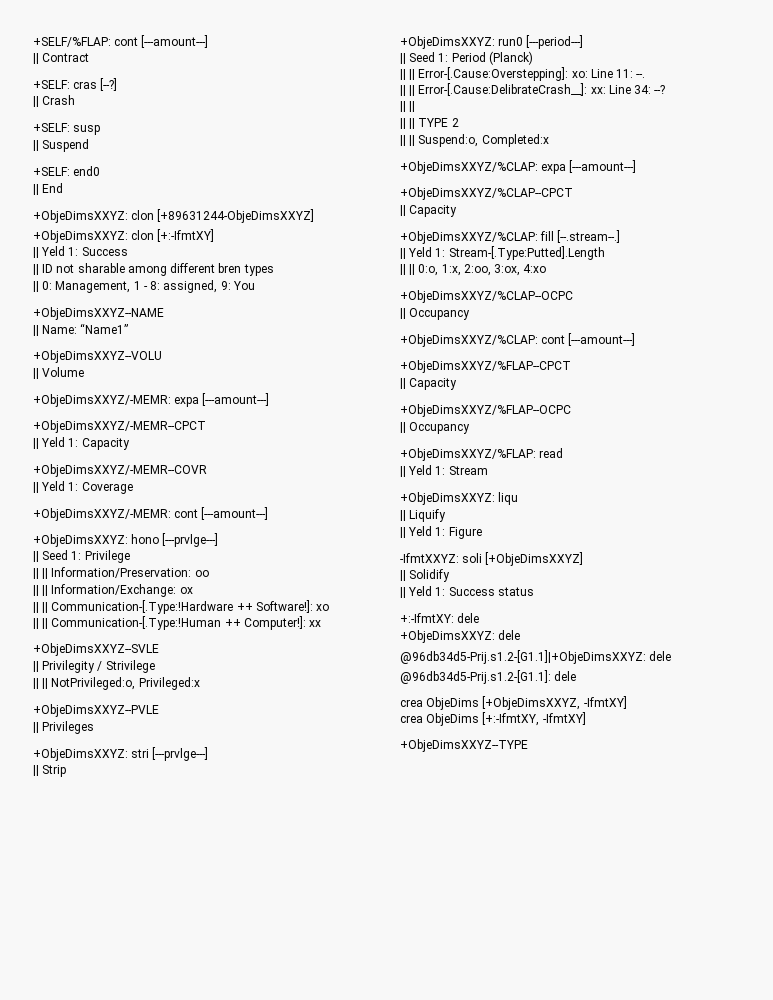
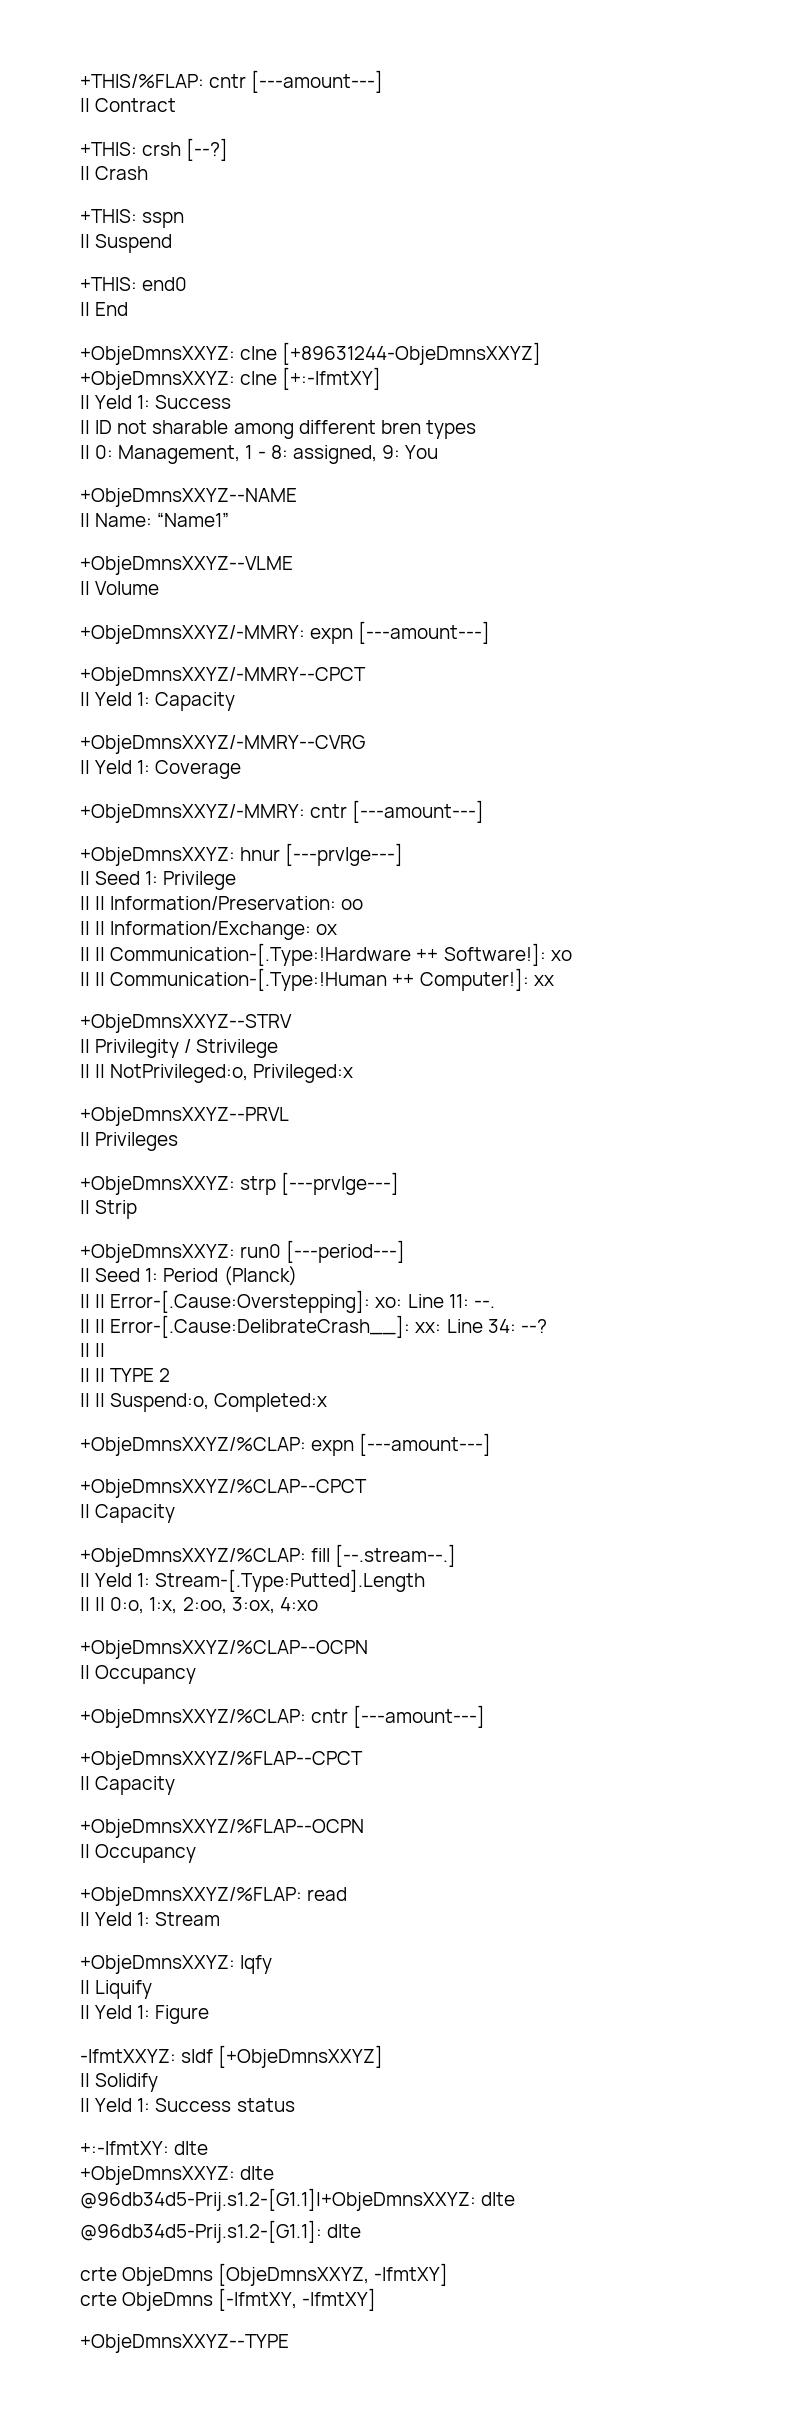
[33,37,139,47] +SELF/%FLAP: cont -> [80,74,247,88] +THIS/%FLAP: cntr
[33,80,98,89] +SELF: cras -> [80,142,182,156] +THIS: crsh
[33,123,101,135] +SELF: susp -> [80,209,185,228] +THIS: sspn
[33,167,70,176] +SELF: -> [80,277,137,291] +THIS:
[33,209,315,223] [33,230,155,243] +ObjeDimsXXYZ: clon [+89631244-ObjeDimsXXYZ] // +ObjeDimsXXYZ: clon -> [80,342,542,365] [80,371,278,390] +ObjeDmnsXXYZ: clne [+89631244-ObjeDmnsXXYZ] // +ObjeDmnsXXYZ: clne
[33,307,164,320] +ObjeDimsXXYZ--NAME -> [80,488,297,507] +ObjeDmnsXXYZ--NAME
[33,350,162,363] +ObjeDimsXXYZ--VOLU -> [80,556,293,575] +ObjeDmnsXXYZ--VLME
[33,393,270,407] [33,420,206,433] +ObjeDimsXXYZ/-MEMR: expa [---amount---] // +ObjeDimsXXYZ/-MEMR--CPCT -> [80,621,491,644] [80,667,366,686] +ObjeDmnsXXYZ/-MMRY: expn [---amount---] // +ObjeDmnsXXYZ/-MMRY--CPCT
[33,464,207,477] +ObjeDimsXXYZ/-MEMR--COVR -> [80,735,365,754] +ObjeDmnsXXYZ/-MMRY--CVRG
[33,507,269,521] [33,534,160,547] +ObjeDimsXXYZ/-MEMR: cont [---amount---] // +ObjeDimsXXYZ: hono -> [80,800,485,823] [80,847,281,866] +ObjeDmnsXXYZ/-MMRY: cntr [---amount---] // +ObjeDmnsXXYZ: hnur
[33,643,159,656] +ObjeDimsXXYZ--SVLE -> [80,1014,292,1033] +ObjeDmnsXXYZ--STRV
[33,704,159,717] +ObjeDimsXXYZ--PVLE -> [80,1107,289,1126] +ObjeDmnsXXYZ--PRVL
[33,748,150,761] +ObjeDimsXXYZ: stri -> [80,1176,277,1195] +ObjeDmnsXXYZ: strp
[400,36,495,49] +ObjeDimsXXYZ: -> [80,1244,235,1263] +ObjeDmnsXXYZ:
[400,160,637,174] [400,187,573,200] [400,205,458,217] [400,231,538,244] +ObjeDimsXXYZ/%CLAP: expa [---amount---] // +ObjeDimsXXYZ/%CLAP--CPCT // || Capacity // +ObjeDimsXXYZ/%CLAP: -> [80,1433,492,1456] [80,1479,367,1498] [80,1504,176,1523] [80,1548,306,1567] +ObjeDmnsXXYZ/%CLAP: expn [---amount---] // +ObjeDmnsXXYZ/%CLAP--CPCT // || Capacity // +ObjeDmnsXXYZ/%CLAP:
[400,290,573,303] [400,308,471,320] [400,333,636,347] [400,360,571,373] [400,378,458,390] [400,404,571,417] [400,422,471,434] [400,448,536,461] +ObjeDimsXXYZ/%CLAP--OCPC // || Occupancy // +ObjeDimsXXYZ/%CLAP: cont [---amount---] // +ObjeDimsXXYZ/%FLAP--CPCT // || Capacity // +ObjeDimsXXYZ/%FLAP--OCPC // || Occupancy // +ObjeDimsXXYZ/%FLAP: -> [80,1640,368,1659] [80,1665,197,1684] [80,1705,486,1728] [80,1751,363,1770] [80,1776,176,1795] [80,1819,364,1838] [80,1844,197,1863] [80,1887,302,1906] +ObjeDmnsXXYZ/%CLAP--OCPN // || Occupancy // +ObjeDmnsXXYZ/%CLAP: cntr [---amount---] // +ObjeDmnsXXYZ/%FLAP--CPCT // || Capacity // +ObjeDmnsXXYZ/%FLAP--OCPN // || Occupancy // +ObjeDmnsXXYZ/%FLAP:
[400,492,519,505] +ObjeDimsXXYZ: liqu -> [80,1955,273,1974] +ObjeDmnsXXYZ: lqfy
[462,552,584,566] soli [+ObjeDimsXXYZ] -> [181,2045,384,2068] sldf [+ObjeDmnsXXYZ]
[457,613,480,623] [400,630,521,643] [400,650,672,664] [400,670,577,684] [400,696,627,710] [400,712,586,726] [400,739,528,752] dele // +ObjeDimsXXYZ: dele // @96db34d5-Prij.s1.2-[G1.1]|+ObjeDimsXXYZ: dele // @96db34d5-Prij.s1.2-[G1.1]: dele // crea ObjeDims [+ObjeDimsXXYZ, -IfmtXY] // crea ObjeDims [+:-IfmtXY, -IfmtXY] // +ObjeDimsXXYZ--TYPE -> [174,2141,209,2155] [80,2166,275,2185] [80,2188,516,2211] [80,2220,362,2243] [80,2263,449,2286] [80,2288,377,2311] [80,2334,289,2353] dlte // +ObjeDmnsXXYZ: dlte // @96db34d5-Prij.s1.2-[G1.1]|+ObjeDmnsXXYZ: dlte // @96db34d5-Prij.s1.2-[G1.1]: dlte // crte ObjeDmns [ObjeDmnsXXYZ, -IfmtXY] // crte ObjeDmns [-IfmtXY, -IfmtXY] // +ObjeDmnsXXYZ--TYPE

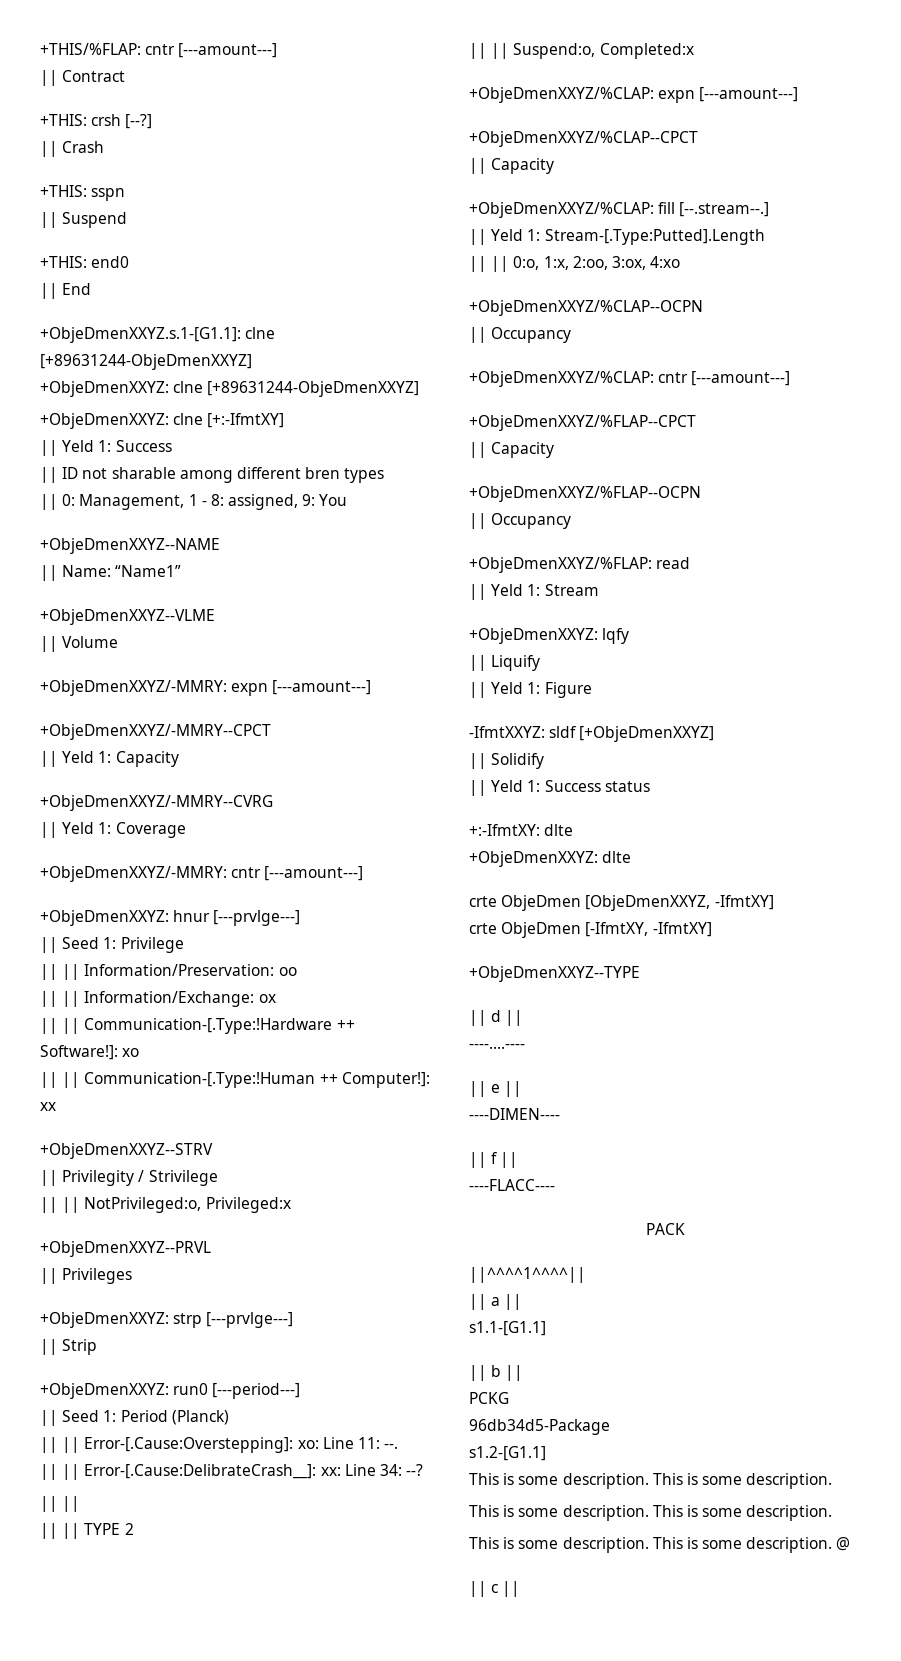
[80,342,542,365] [80,371,235,390] +ObjeDmnsXXYZ: clne [+89631244-ObjeDmnsXXYZ] // +ObjeDmnsXXYZ: -> [40,327,276,343] [40,354,252,370] [40,381,420,397] [40,413,169,429] +ObjeDmenXXYZ.s.1-[G1.1]: clne [+89631244-ObjeDmenXXYZ] // +ObjeDmenXXYZ: clne [+89631244-ObjeDmenXXYZ] // +ObjeDmenXXYZ:
[80,488,297,507] +ObjeDmnsXXYZ--NAME -> [40,538,220,554] +ObjeDmenXXYZ--NAME
[80,556,293,575] +ObjeDmnsXXYZ--VLME -> [40,609,215,625] +ObjeDmenXXYZ--VLME
[80,621,491,644] [80,667,366,686] +ObjeDmnsXXYZ/-MMRY: expn [---amount---] // +ObjeDmnsXXYZ/-MMRY--CPCT -> [40,680,372,696] [40,724,271,740] +ObjeDmenXXYZ/-MMRY: expn [---amount---] // +ObjeDmenXXYZ/-MMRY--CPCT
[80,735,365,754] +ObjeDmnsXXYZ/-MMRY--CVRG -> [40,795,273,811] +ObjeDmenXXYZ/-MMRY--CVRG
[80,800,485,823] [80,847,235,866] +ObjeDmnsXXYZ/-MMRY: cntr [---amount---] // +ObjeDmnsXXYZ: -> [40,866,364,882] [40,910,169,926] +ObjeDmenXXYZ/-MMRY: cntr [---amount---] // +ObjeDmenXXYZ:
[80,1014,292,1033] +ObjeDmnsXXYZ--STRV -> [40,1143,213,1159] +ObjeDmenXXYZ--STRV
[80,1107,289,1126] +ObjeDmnsXXYZ--PRVL -> [40,1241,211,1257] +ObjeDmenXXYZ--PRVL
[80,1176,235,1195] +ObjeDmnsXXYZ: -> [40,1312,169,1328] +ObjeDmenXXYZ:
[80,1244,235,1263] +ObjeDmnsXXYZ: -> [40,1383,169,1399] +ObjeDmenXXYZ:
[80,1433,492,1456] [80,1479,367,1498] [80,1504,176,1523] [80,1548,306,1567] +ObjeDmnsXXYZ/%CLAP: expn [---amount---] // +ObjeDmnsXXYZ/%CLAP--CPCT // || Capacity // +ObjeDmnsXXYZ/%CLAP: -> [469,87,799,103] [469,131,698,147] [469,158,555,174] [469,202,654,218] +ObjeDmenXXYZ/%CLAP: expn [---amount---] // +ObjeDmenXXYZ/%CLAP--CPCT // || Capacity // +ObjeDmenXXYZ/%CLAP:
[80,1640,368,1659] [80,1665,197,1684] [80,1705,486,1728] [80,1751,363,1770] [80,1776,176,1795] [80,1819,364,1838] [80,1844,197,1863] [80,1887,302,1906] +ObjeDmnsXXYZ/%CLAP--OCPN // || Occupancy // +ObjeDmnsXXYZ/%CLAP: cntr [---amount---] // +ObjeDmnsXXYZ/%FLAP--CPCT // || Capacity // +ObjeDmnsXXYZ/%FLAP--OCPN // || Occupancy // +ObjeDmnsXXYZ/%FLAP: -> [469,300,703,316] [469,327,572,343] [469,371,791,387] [469,415,696,431] [469,442,555,458] [469,486,701,502] [469,513,572,529] [469,557,652,573] +ObjeDmenXXYZ/%CLAP--OCPN // || Occupancy // +ObjeDmenXXYZ/%CLAP: cntr [---amount---] // +ObjeDmenXXYZ/%FLAP--CPCT // || Capacity // +ObjeDmenXXYZ/%FLAP--OCPN // || Occupancy // +ObjeDmenXXYZ/%FLAP:
[80,1955,235,1974] +ObjeDmnsXXYZ: -> [469,628,598,644] +ObjeDmenXXYZ:
[218,2045,384,2068] [+ObjeDmnsXXYZ] -> [579,726,715,742] [+ObjeDmenXXYZ]
[80,2166,275,2185] [80,2188,516,2211] [80,2220,322,2243] +ObjeDmnsXXYZ: dlte // @96db34d5-Prij.s1.2-[G1.1]|+ObjeDmnsXXYZ: dlte // @96db34d5-Prij.s1.2-[G1.1]: -> [469,851,598,867] +ObjeDmenXXYZ:
[122,2263,370,2286] ObjeDmns [ObjeDmnsXXYZ, -> [501,895,711,911] ObjeDmen [ObjeDmenXXYZ,
[122,2292,214,2311] ObjeDmns -> [501,922,582,938] ObjeDmen
[80,2334,289,2353] +ObjeDmnsXXYZ--TYPE -> [469,966,640,982] [469,1010,524,1026] [469,1044,525,1049] [469,1081,523,1097] [469,1108,560,1120] [469,1152,519,1168] [469,1179,555,1191] [645,1223,685,1235] [469,1267,586,1283] [469,1294,523,1310] [469,1321,546,1336] [469,1365,524,1381] [469,1392,509,1404] [469,1419,610,1435] [469,1446,546,1461] [469,1473,833,1489] [469,1505,833,1521] [469,1537,851,1553] [469,1581,521,1597] +ObjeDmenXXYZ--TYPE // || d || // ----....---- // || e || // ----DIMEN---- // || f || // ----FLACC---- // PACK // ||^^^^1^^^^|| // || a || // s1.1-[G1.1] // || b || // PCKG // 96db34d5-Package // s1.2-[G1.1] // This is some description. This is some description. // This is some description. This is some description. // This is some description. This is some description. @ // || c ||

